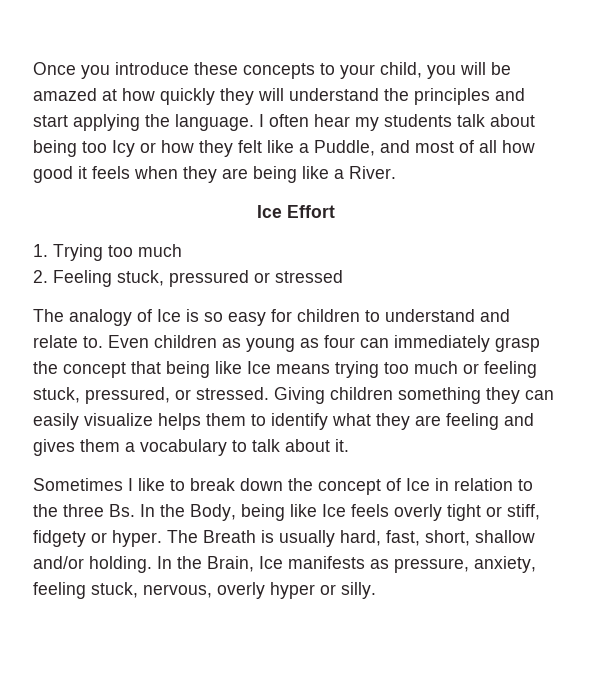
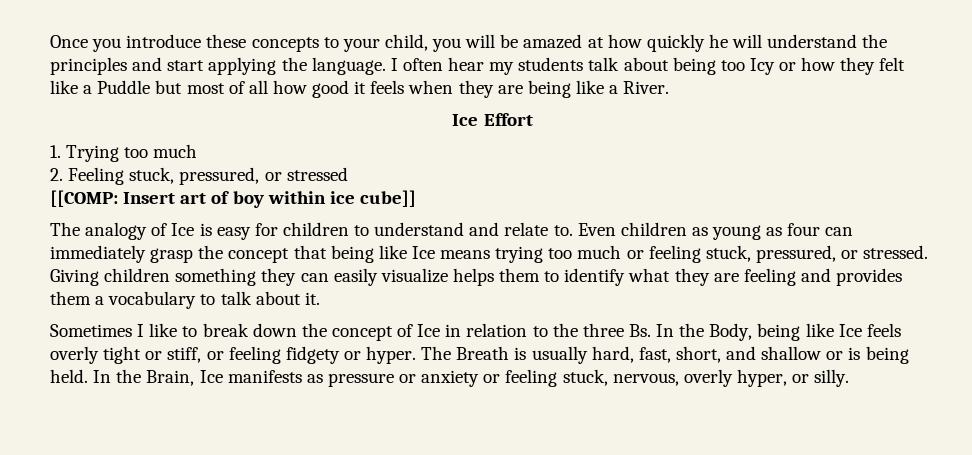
[220,88,254,105] they -> [708,34,728,48] he
[314,140,410,156] Puddle, and -> [97,80,183,94] Puddle but
[169,270,249,287] pressured -> [179,167,260,185] pressured,
(343, 276) none -> [50,190,416,208] // [[COMP: Insert art of boy within ice cube]]
[204,312,223,322] so -> (212, 229) none
[33,439,75,456] gives -> [836,268,903,286] provides
(540, 512) none -> [206,346,281,364] or feeling
[475,530,535,543] [33,556,152,573] shallow and/or holding. -> [726,346,909,364] [50,369,88,383] and shallow or is being held.
[394,556,536,573] pressure, anxiety, -> [327,370,501,387] pressure or anxiety or
[270,582,315,599] hyper -> [736,369,787,387] hyper,

